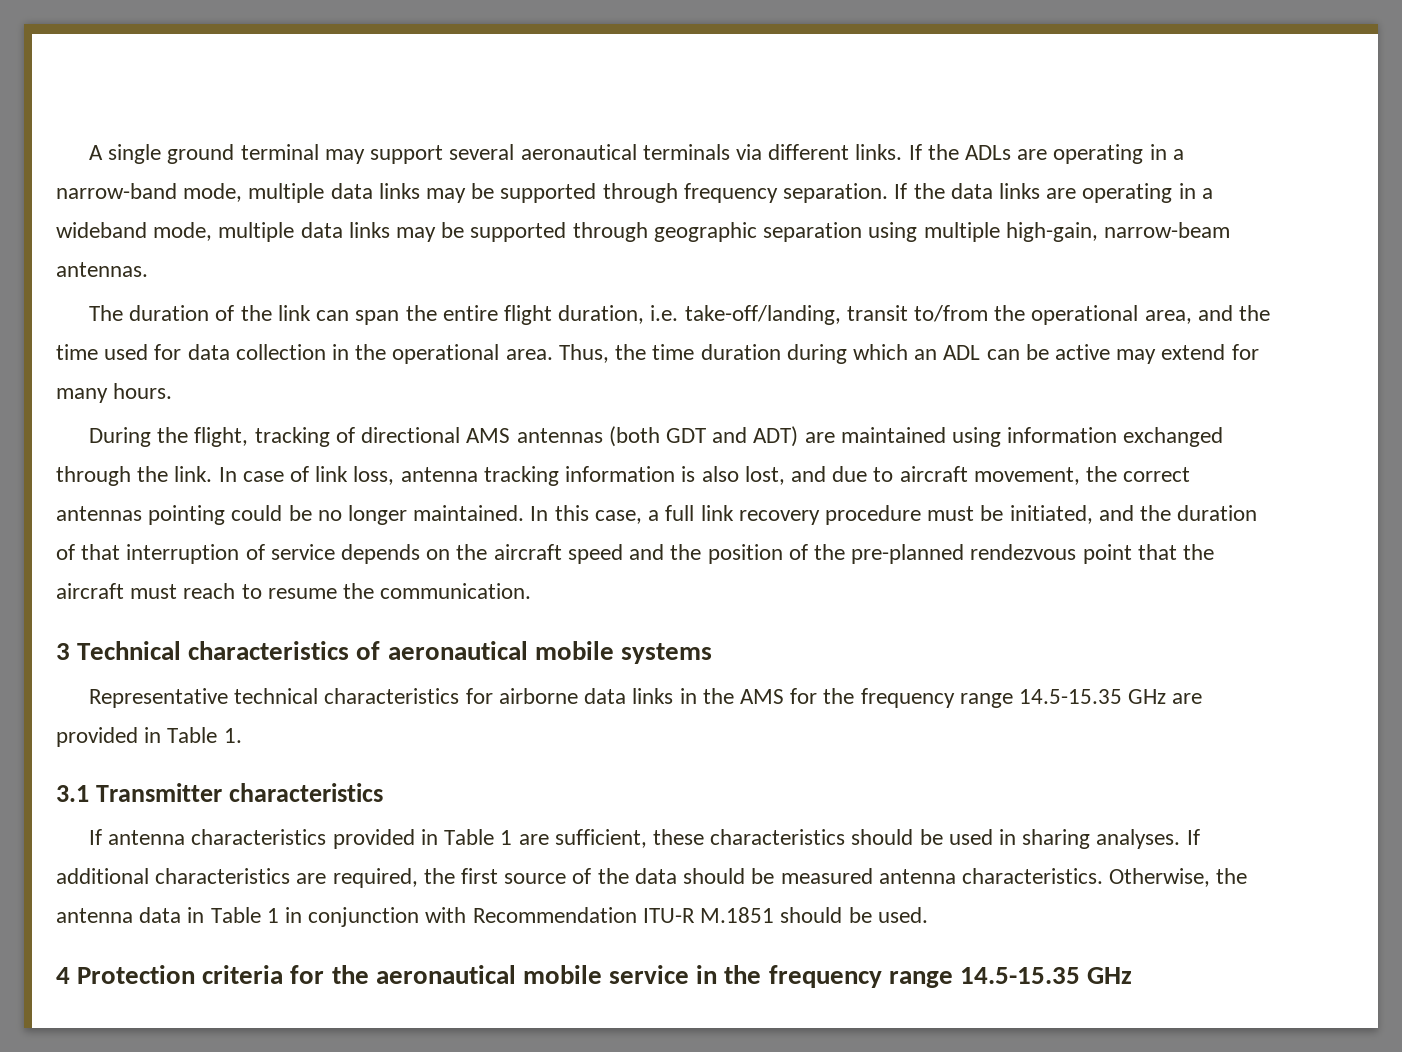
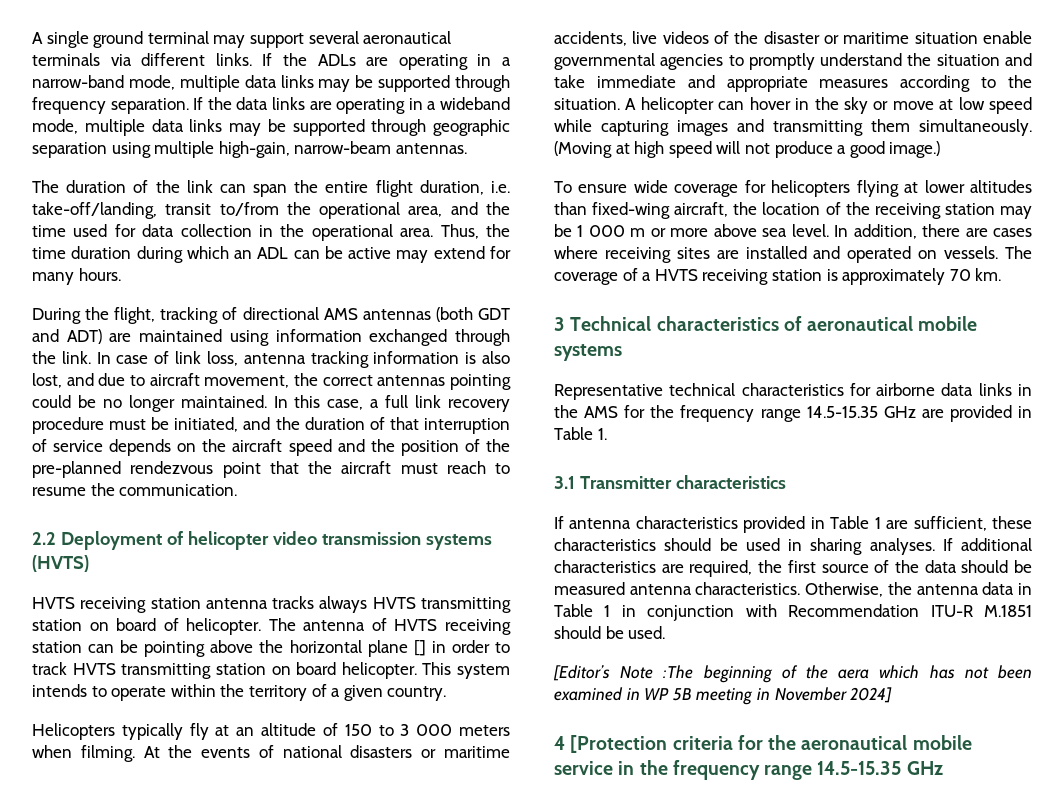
(532, 591) none -> [32,531,492,550] [32,555,89,572] [32,596,511,613] [32,618,511,635] [32,640,510,657] [32,662,510,679] [32,684,447,701] [32,723,510,740] [32,745,510,762] [554,31,1032,46] [554,53,1032,70] [554,75,1032,92] [554,97,1032,114] [554,119,1032,136] [554,141,941,158] [554,180,1032,197] [554,202,1032,219] [554,224,1032,239] [554,246,1032,263] [554,268,1002,285] // 2.2 Deployment of helicopter video transmission systems (HVTS) // HVTS receiving station antenna tracks always HVTS transmitting station on board of helicopter. The antenna of HVTS receiving station can be pointing above the horizontal plane [] in order to track HVTS transmitting station on board helicopter. This system intends to operate within the territory of a given country. // Helicopters typically fly at an altitude of 150 to 3 000 meters when filming. At the events of national disasters or maritime accidents, live videos of the disaster or maritime situation enable governmental agencies to promptly understand the situation and take immediate and appropriate measures according to the situation. A helicopter can hover in the sky or move at low speed while capturing images and transmitting them simultaneously. (Moving at high speed will not produce a good image.) // To ensure wide coverage for helicopters flying at lower altitudes than fixed-wing aircraft, the location of the receiving station may be 1 000 m or more above sea level. In addition, there are cases where receiving sites are installed and operated on vessels. The coverage of a HVTS receiving station is approximately 70 km.
(928, 915) none -> [553,665,1032,683] [554,687,893,705] // [Editor’s Note :The beginning of the aera which has not been examined in WP 5B meeting in November 2024]
[77,965,196,984] Protection -> [570,735,668,753] [Protection

